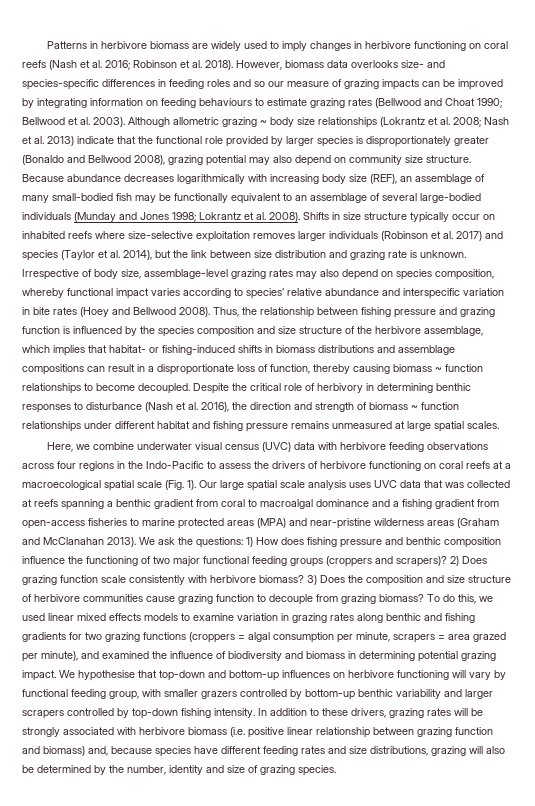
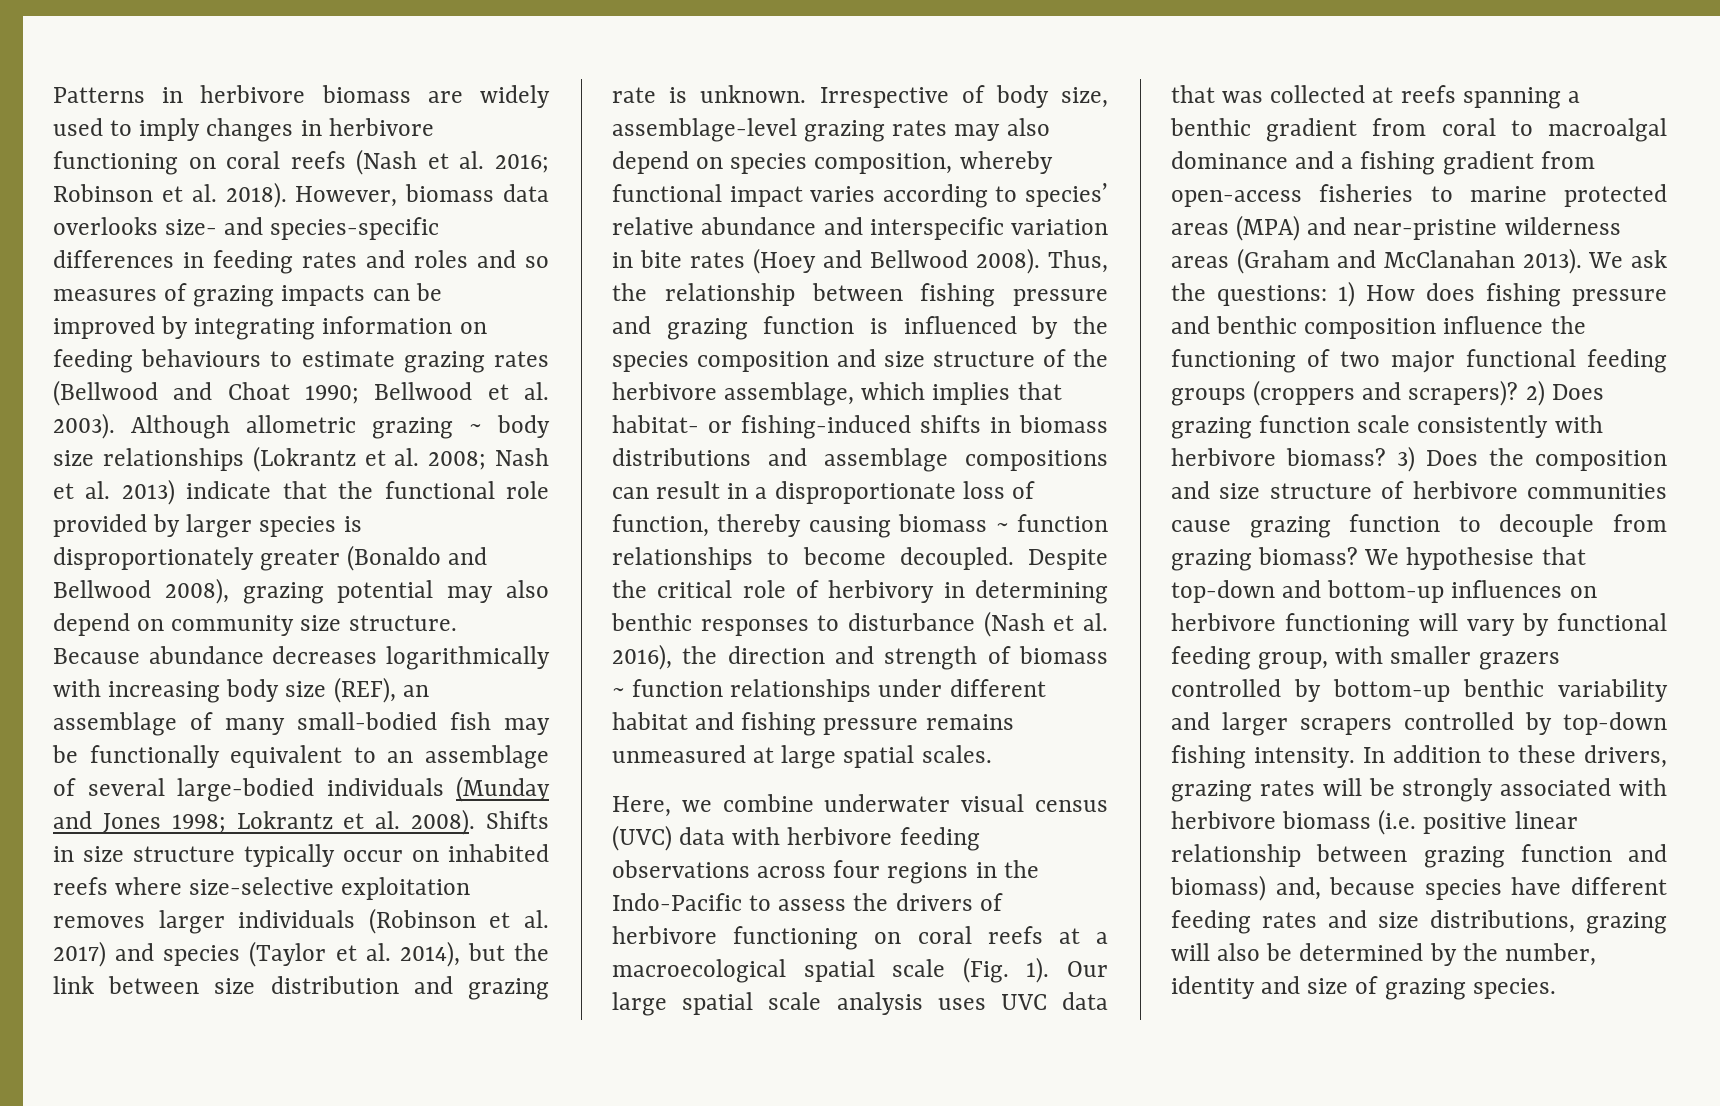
(204, 84) none -> [302,250,405,268] rates and
[268,81,329,87] our measure -> [53,289,157,301] measures
[427,594,493,604] [22,613,475,623] [22,632,506,643] [22,651,496,662] [22,670,56,681] To do this, we used linear mixed effects models to examine variation in grazing rates along benthic and fishing gradients for two grazing functions (croppers = algal consumption per minute, scrapers = area grazed per minute), and examined the influence of biodiversity and biomass in determining potential grazing impact. -> (1359, 556) none

